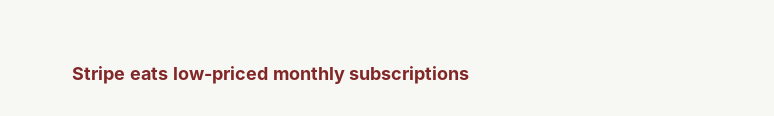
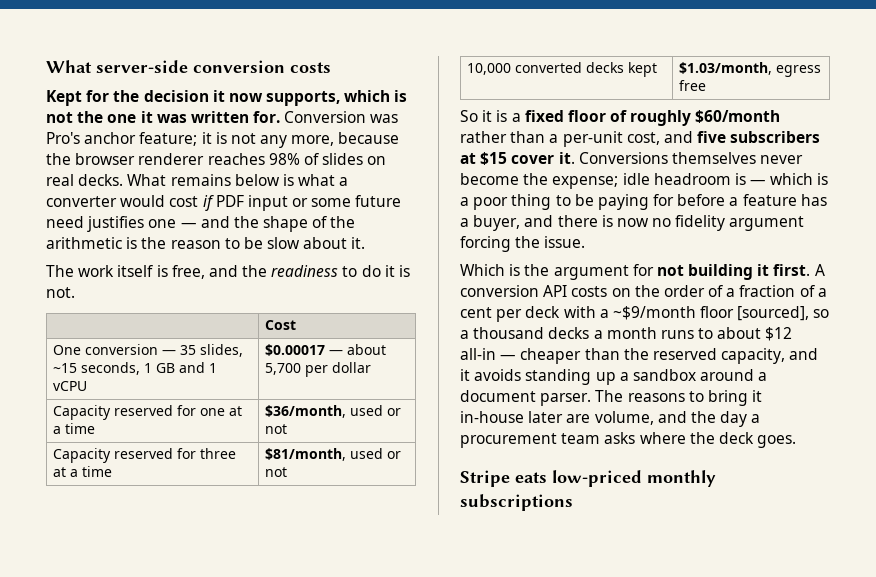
(72, 75) none -> [46,60,331,73] [46,90,408,106] [46,111,399,123] [46,132,400,148] [46,153,387,165] [46,174,349,186] [46,195,402,211] [46,216,356,232] [46,237,366,249] [46,265,411,279] [46,287,75,298] [265,320,297,330] [53,344,244,357] [53,362,218,375] [53,381,88,391] [265,344,387,356] [265,362,372,377] [53,405,243,420] [53,423,96,434] [265,405,402,418] [265,424,288,434] [53,448,237,463] [53,466,113,477] [265,448,402,461] [265,467,288,477] [467,62,658,77] [679,62,822,77] [679,80,707,91] [460,110,781,126] [460,131,821,147] [460,152,804,165] [460,173,829,189] [460,194,827,210] [460,215,805,231] [460,236,586,252] [460,264,825,280] [460,285,827,297] [460,306,830,322] [460,327,793,341] [460,348,819,364] [460,369,768,385] [460,390,763,406] [460,411,761,427] [460,432,797,448] What server-side conversion costs // Kept for the decision it now supports, which is not the one it was written for. Conversion was Pro's anchor feature; it is not any more, because the browser renderer reaches 98% of slides on real decks. What remains below is what a converter would cost if PDF input or some future need justifies one — and the shape of the arithmetic is the reason to be slow about it. // The work itself is free, and the readiness to do it is not. // | Cost // One conversion — 35 slides, ~15 seconds, 1 GB and 1 vCPU | $0.00017 — about 5,700 per dollar // Capacity reserved for one at a time | $36/month, used or not // Capacity reserved for three at a time | $81/month, used or not // 10,000 converted decks kept | $1.03/month, egress free // So it is a fixed floor of roughly $60/month rather than a per-unit cost, and five subscribers at $15 cover it. Conversions themselves never become the expense; idle headroom is — which is a poor thing to be paying for before a feature has a buyer, and there is now no fidelity argument forcing the issue. // Which is the argument for not building it first. A conversion API costs on the order of a fraction of a cent per deck with a ~$9/month floor [sourced], so a thousand decks a month runs to about $12 all-in — cheaper than the reserved capacity, and it avoids standing up a sandbox around a document parser. The reasons to bring it in-house later are volume, and the day a procurement team asks where the deck goes. //

